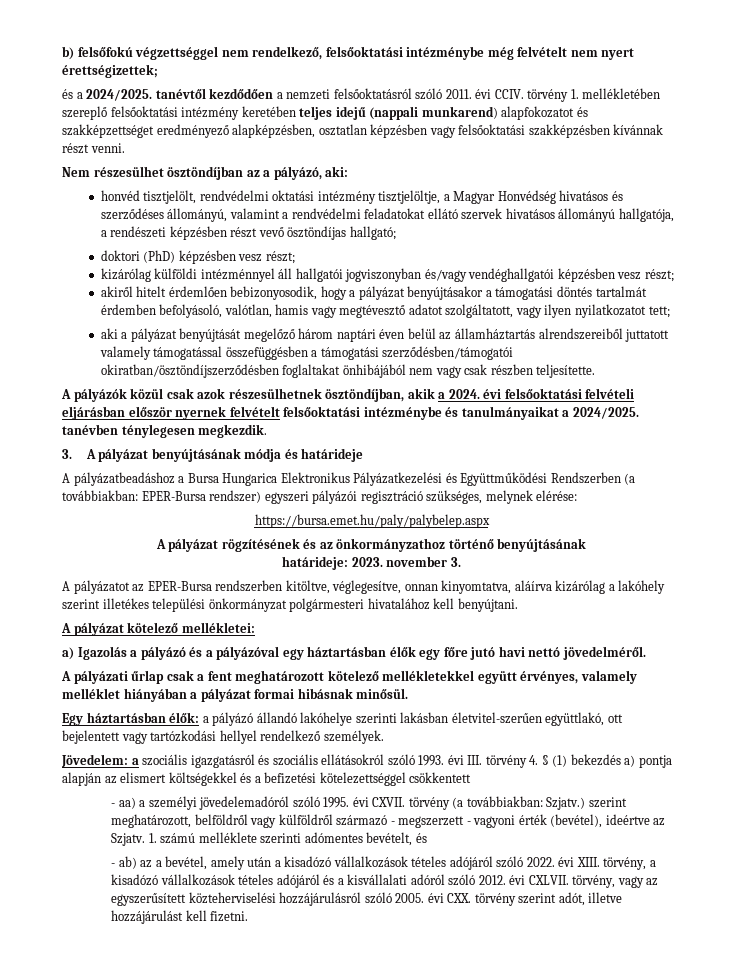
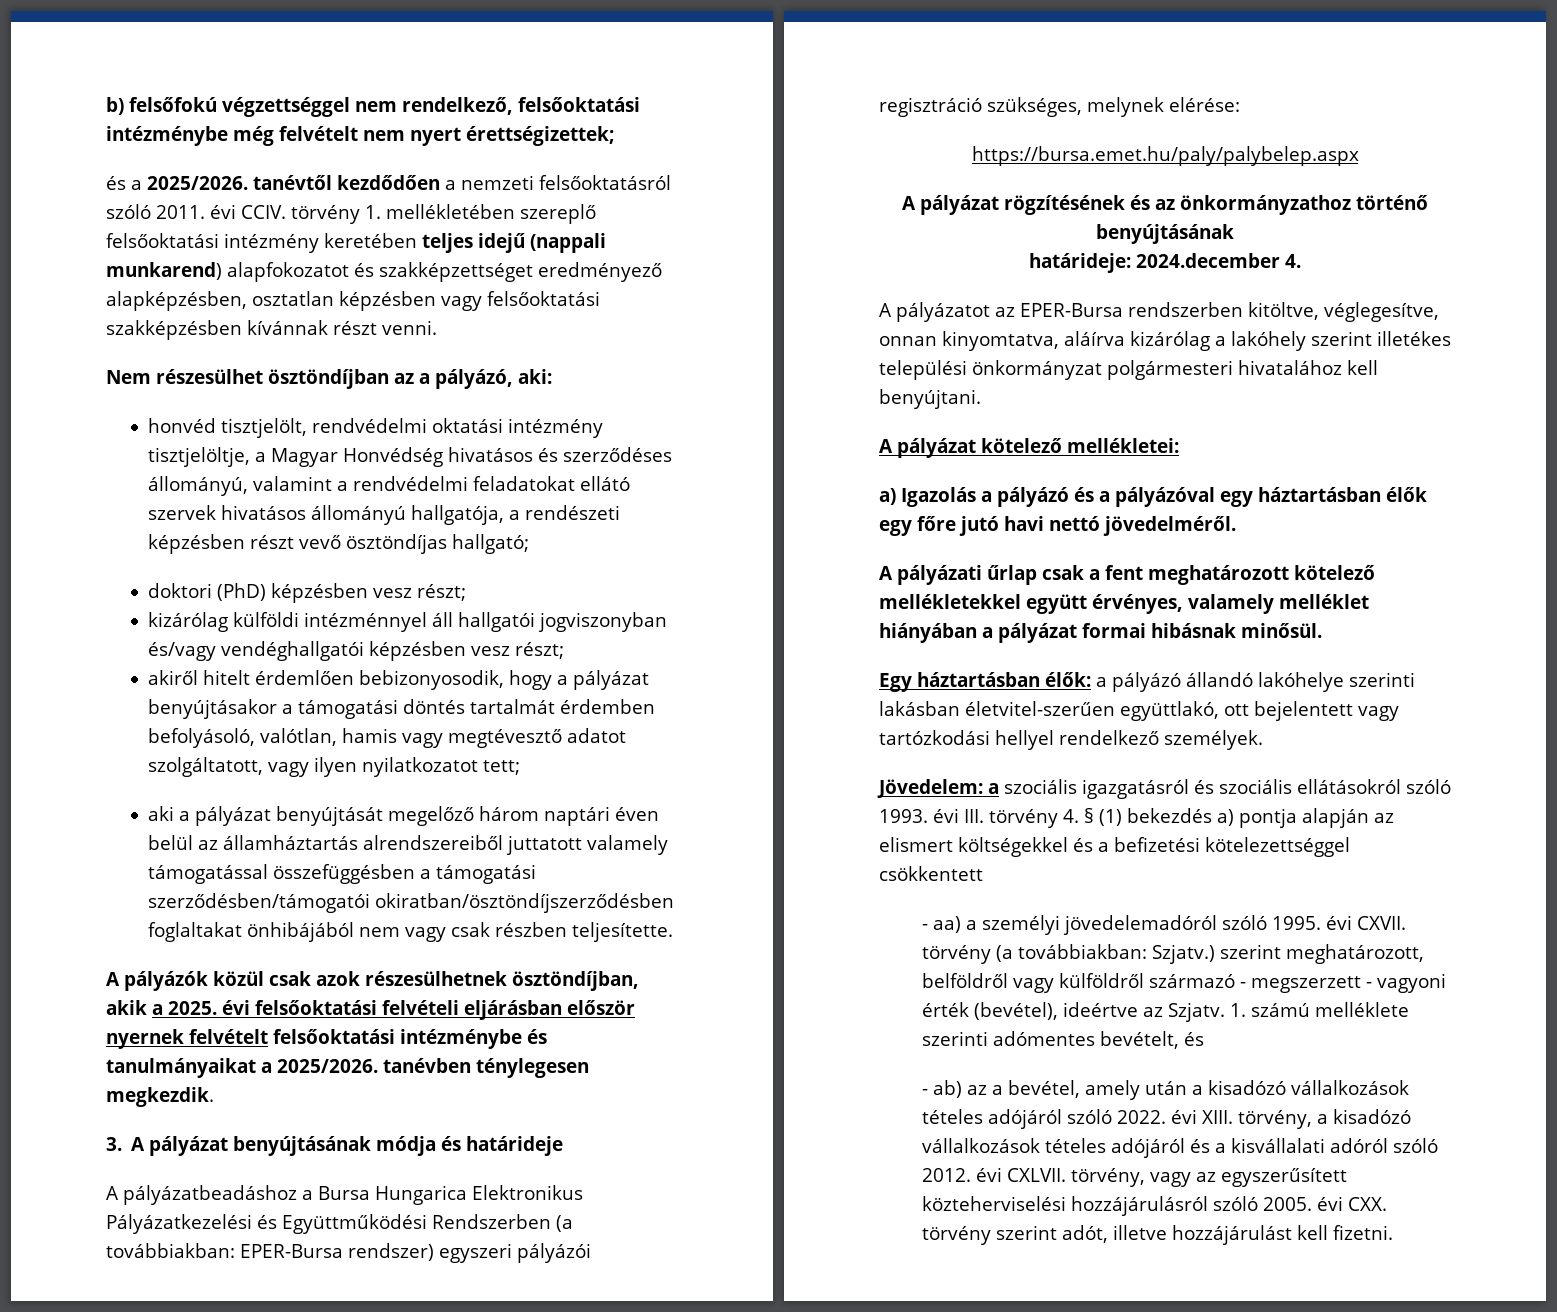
[86,89,153,101] 2024/2025. -> [147,176,248,190] 2025/2026.
[448,389,480,399] 2024. -> [168,1001,217,1015] 2025.
[572,407,639,419] 2024/2025. -> [277,1059,378,1073] 2025/2026.
[351,556,461,567] 2023. november 3. -> [1136,253,1301,268] 2024.december 4.

